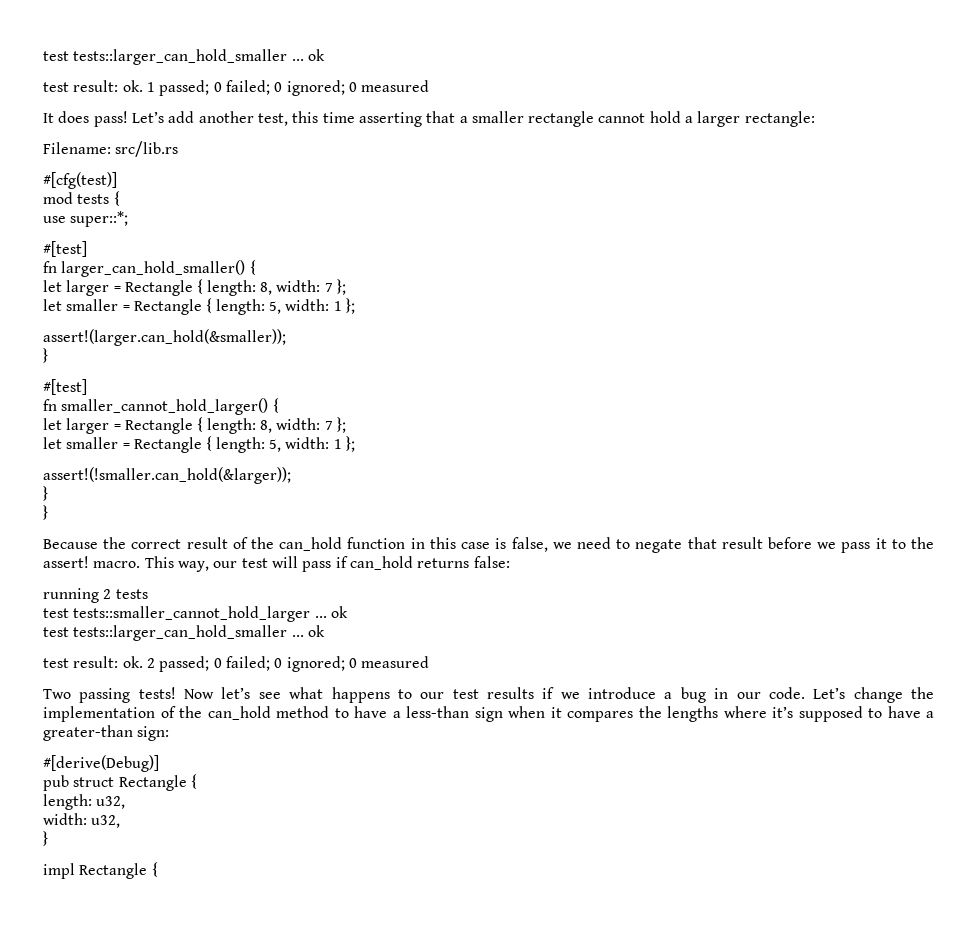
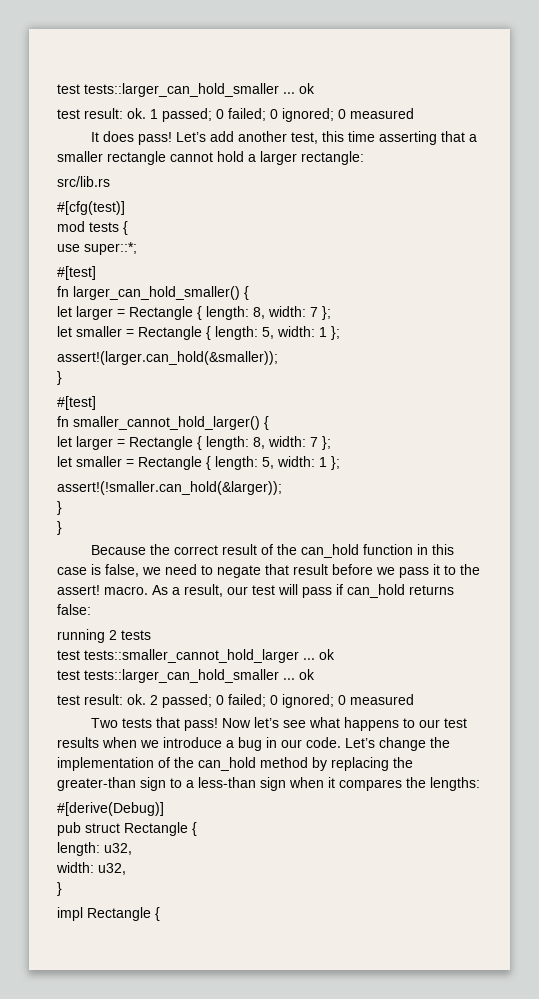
[43,142,111,154] Filename: -> (364, 158) none
[144,556,209,572] This way, -> [152,584,223,597] As a result,
[79,687,176,703] passing tests! -> [121,717,218,731] tests that pass!
[542,687,555,699] if -> [102,737,137,748] when
[334,706,387,718] to have -> [312,757,413,771] [57,777,182,791] by replacing the greater-than sign to
[667,706,934,722] [43,725,170,741] lengths where it’s supposed to have a greater-than sign: -> [430,777,480,791] lengths:

